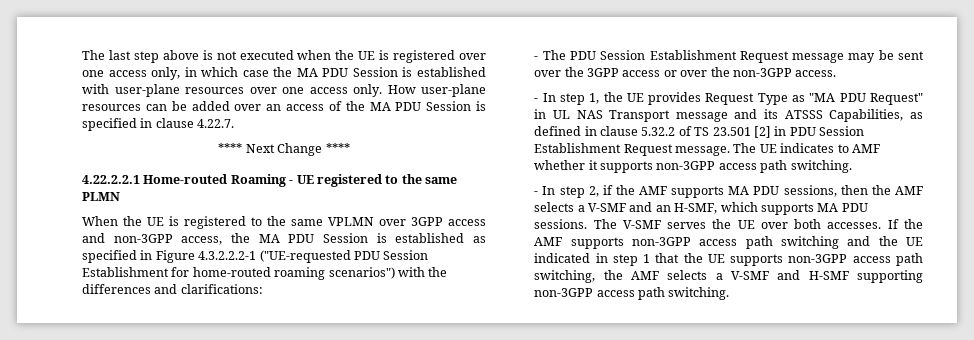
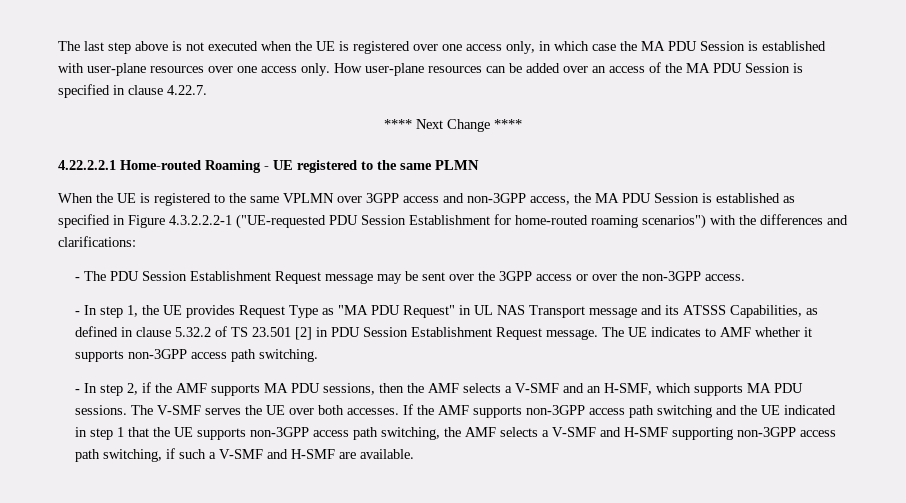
[668,287,730,300] switching. -> [102,448,414,462] switching, if such a V-SMF and H-SMF are available.

